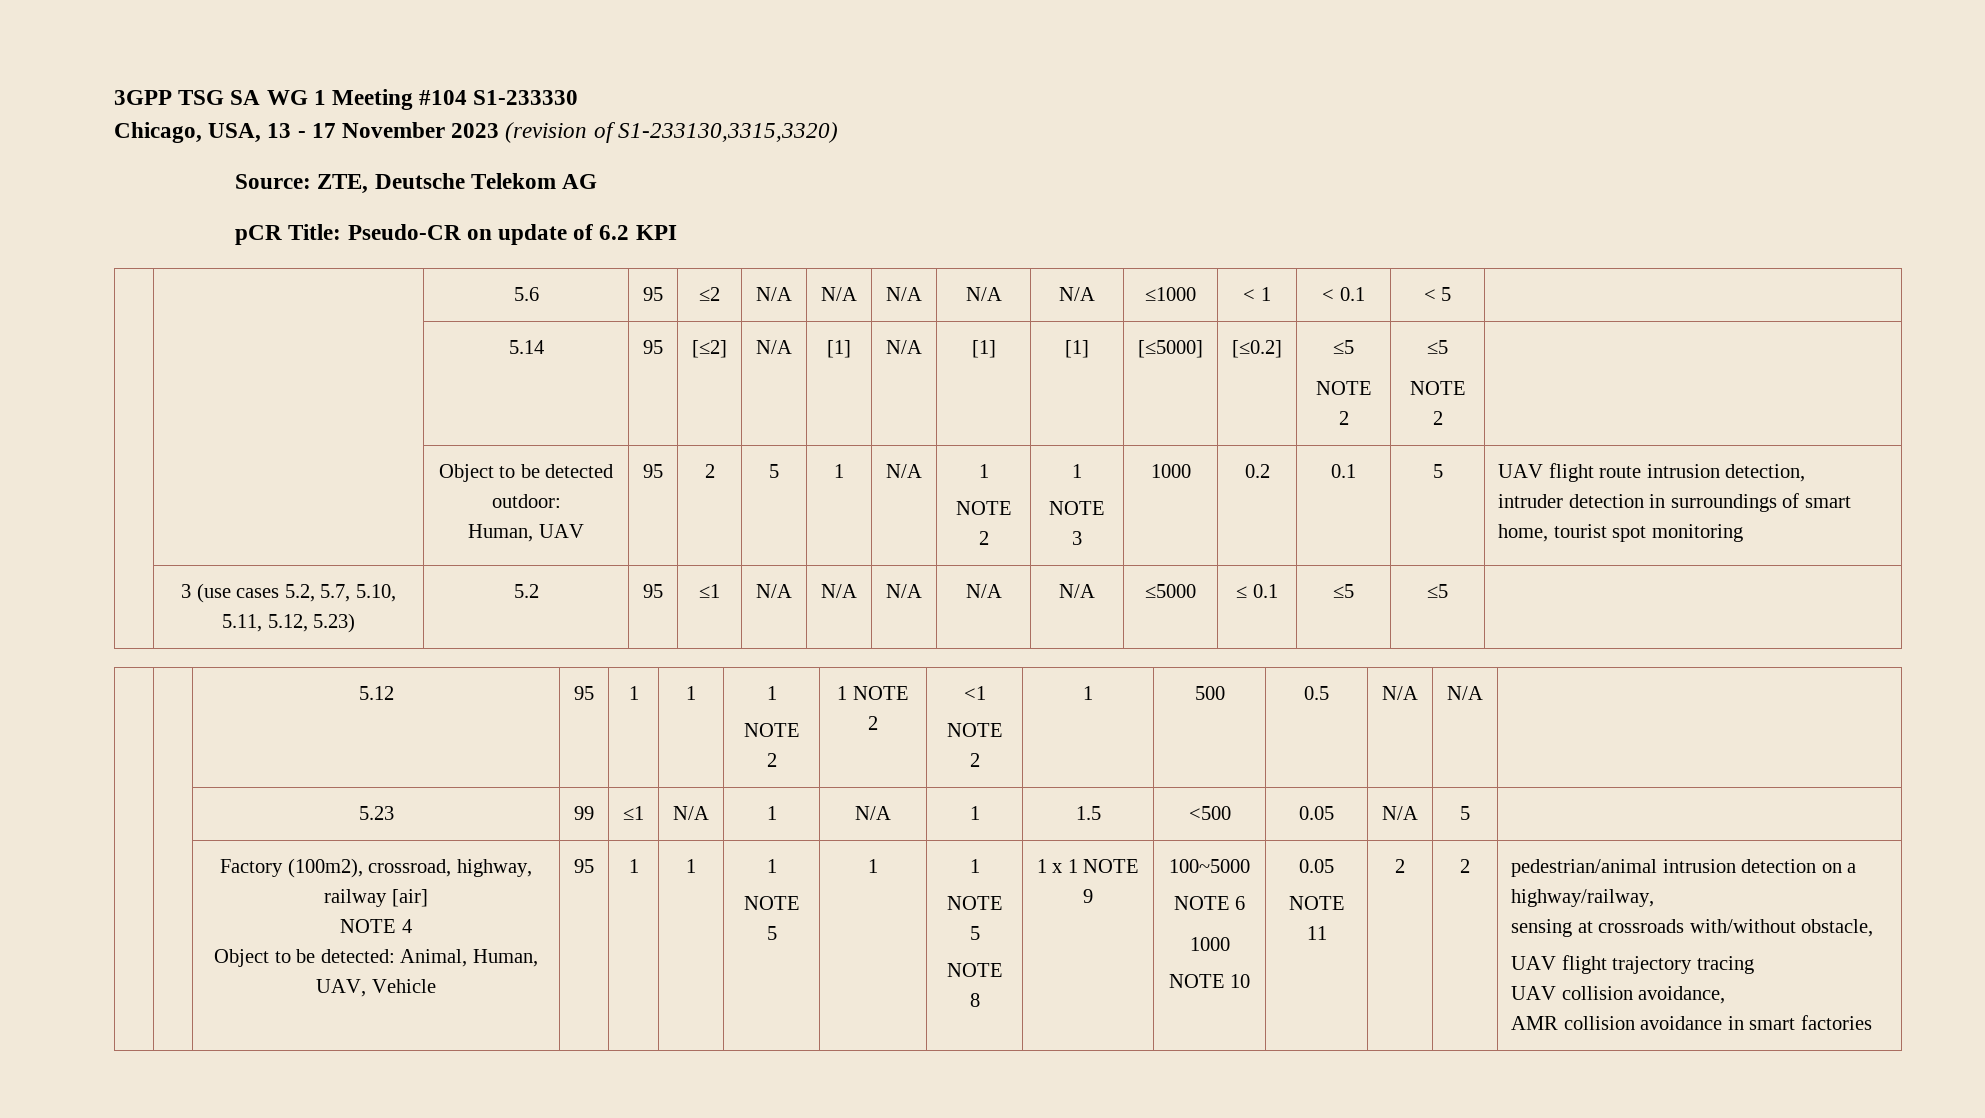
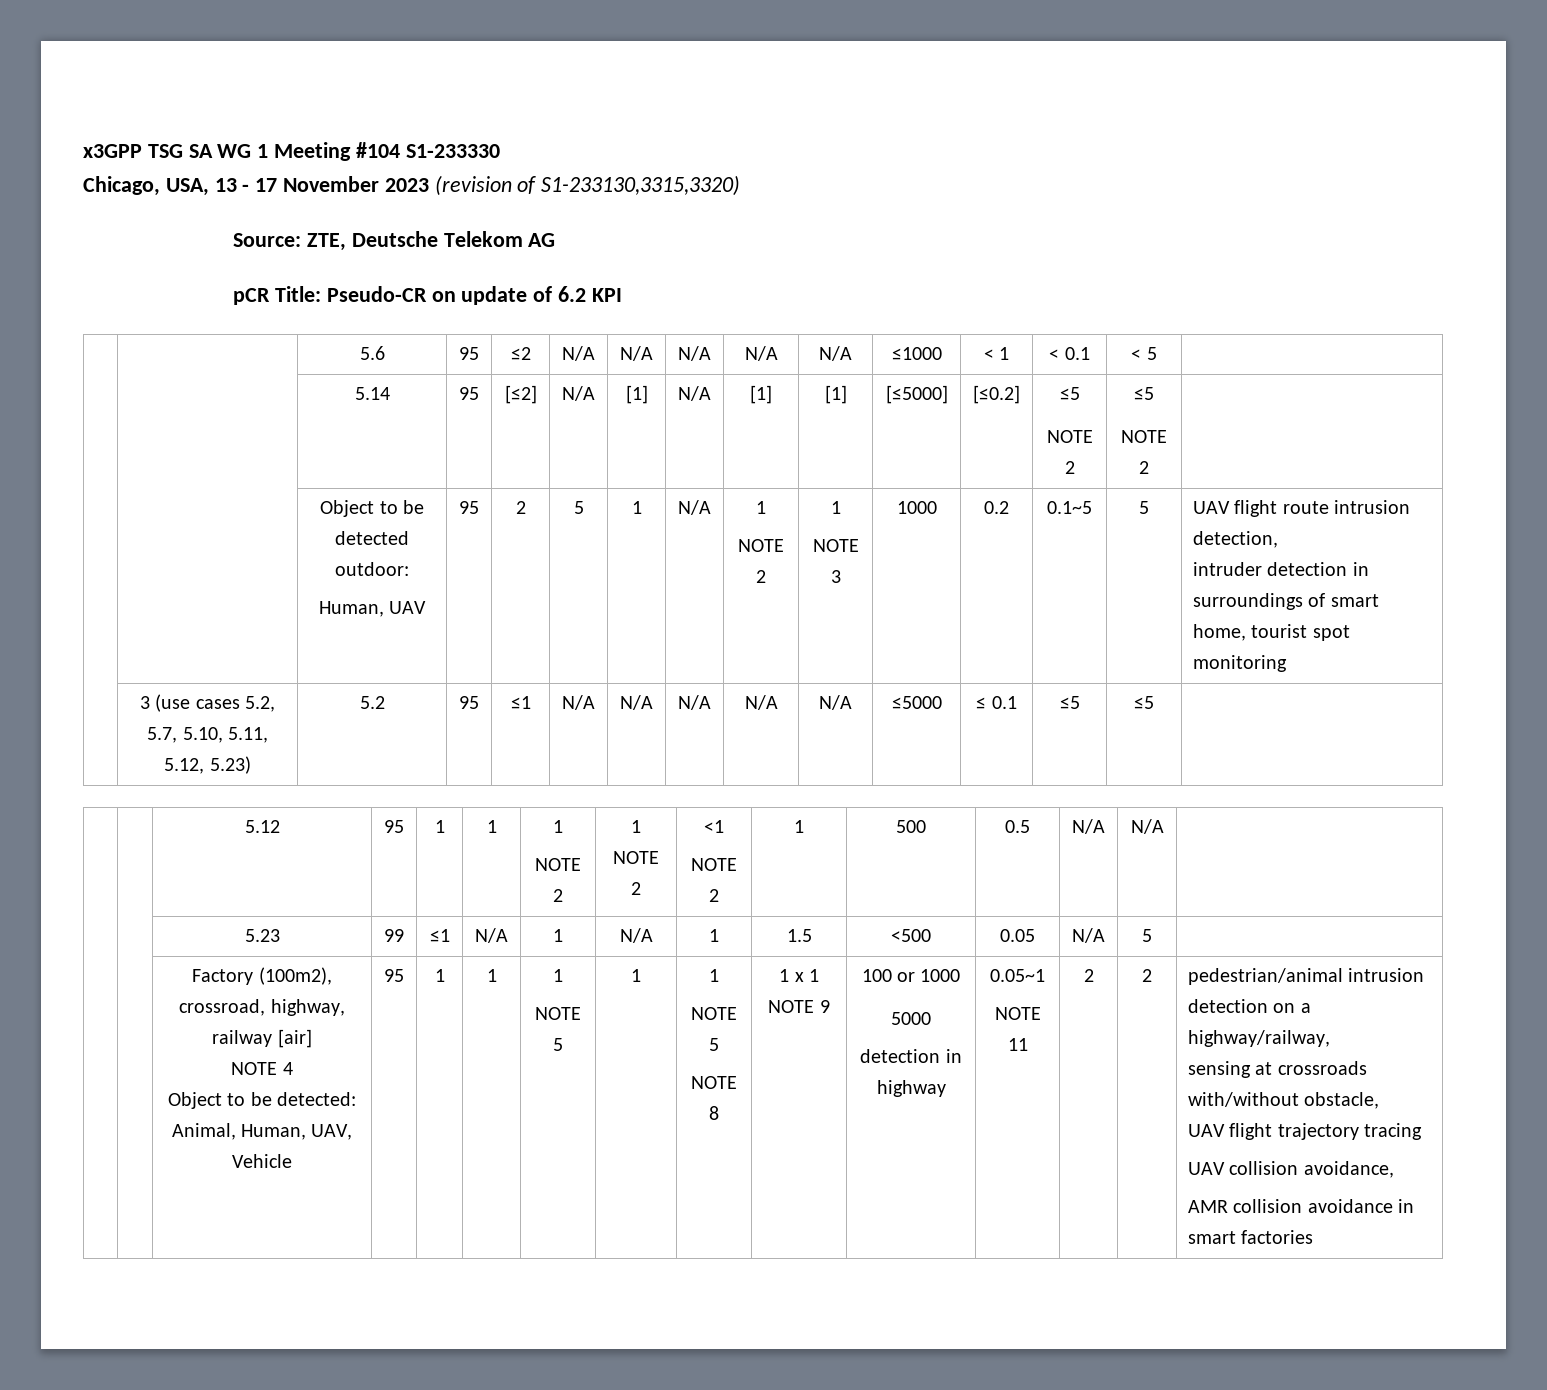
[114,90,172,105] 3GPP -> [83,144,142,158] x3GPP
[1331,464,1356,478] 0.1 -> [1047,501,1092,514] 0.1~5
[1169,859,1250,873] [1173,896,1246,910] [1189,937,1230,951] [1168,974,1251,988] [1299,859,1334,873] 100~5000 // NOTE 6 // 1000 // NOTE 10 | 0.05 -> [861,969,961,982] [891,1012,931,1025] [860,1049,962,1063] [876,1080,946,1097] [990,969,1045,982] 100 or 1000 // 5000 // detection in highway | 0.05~1

